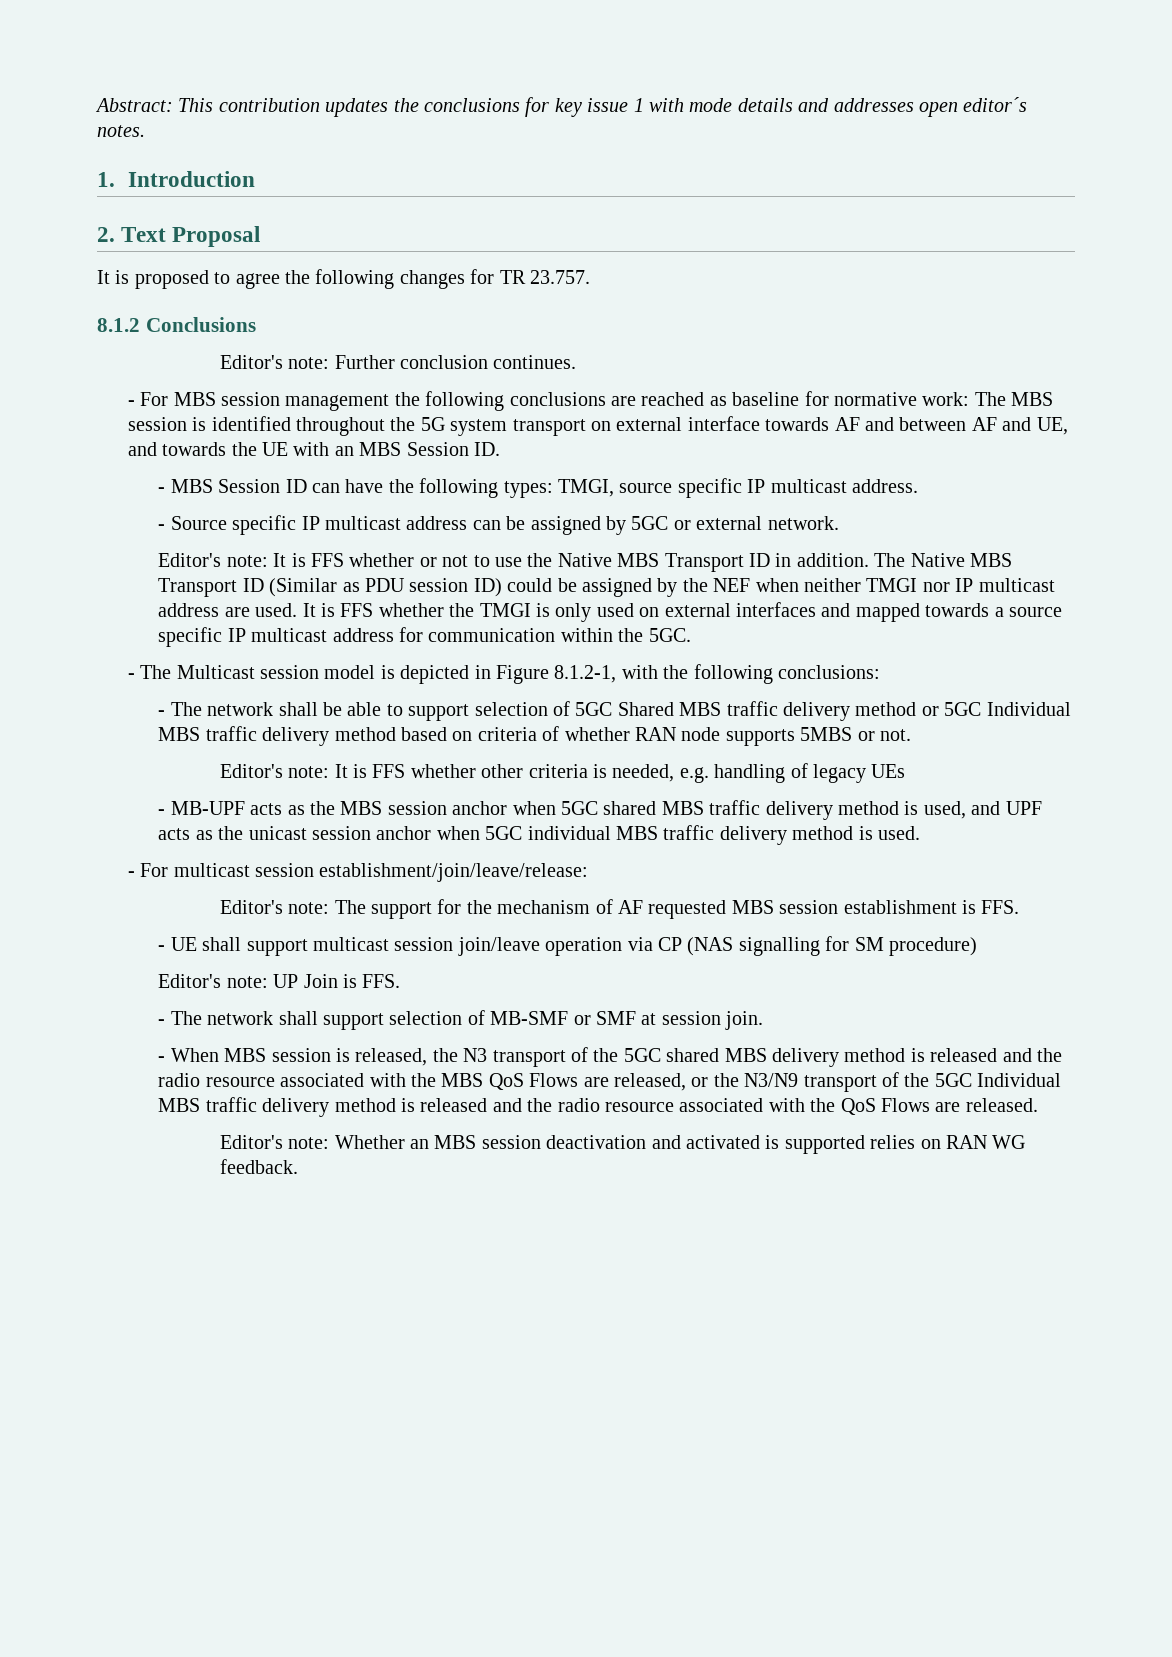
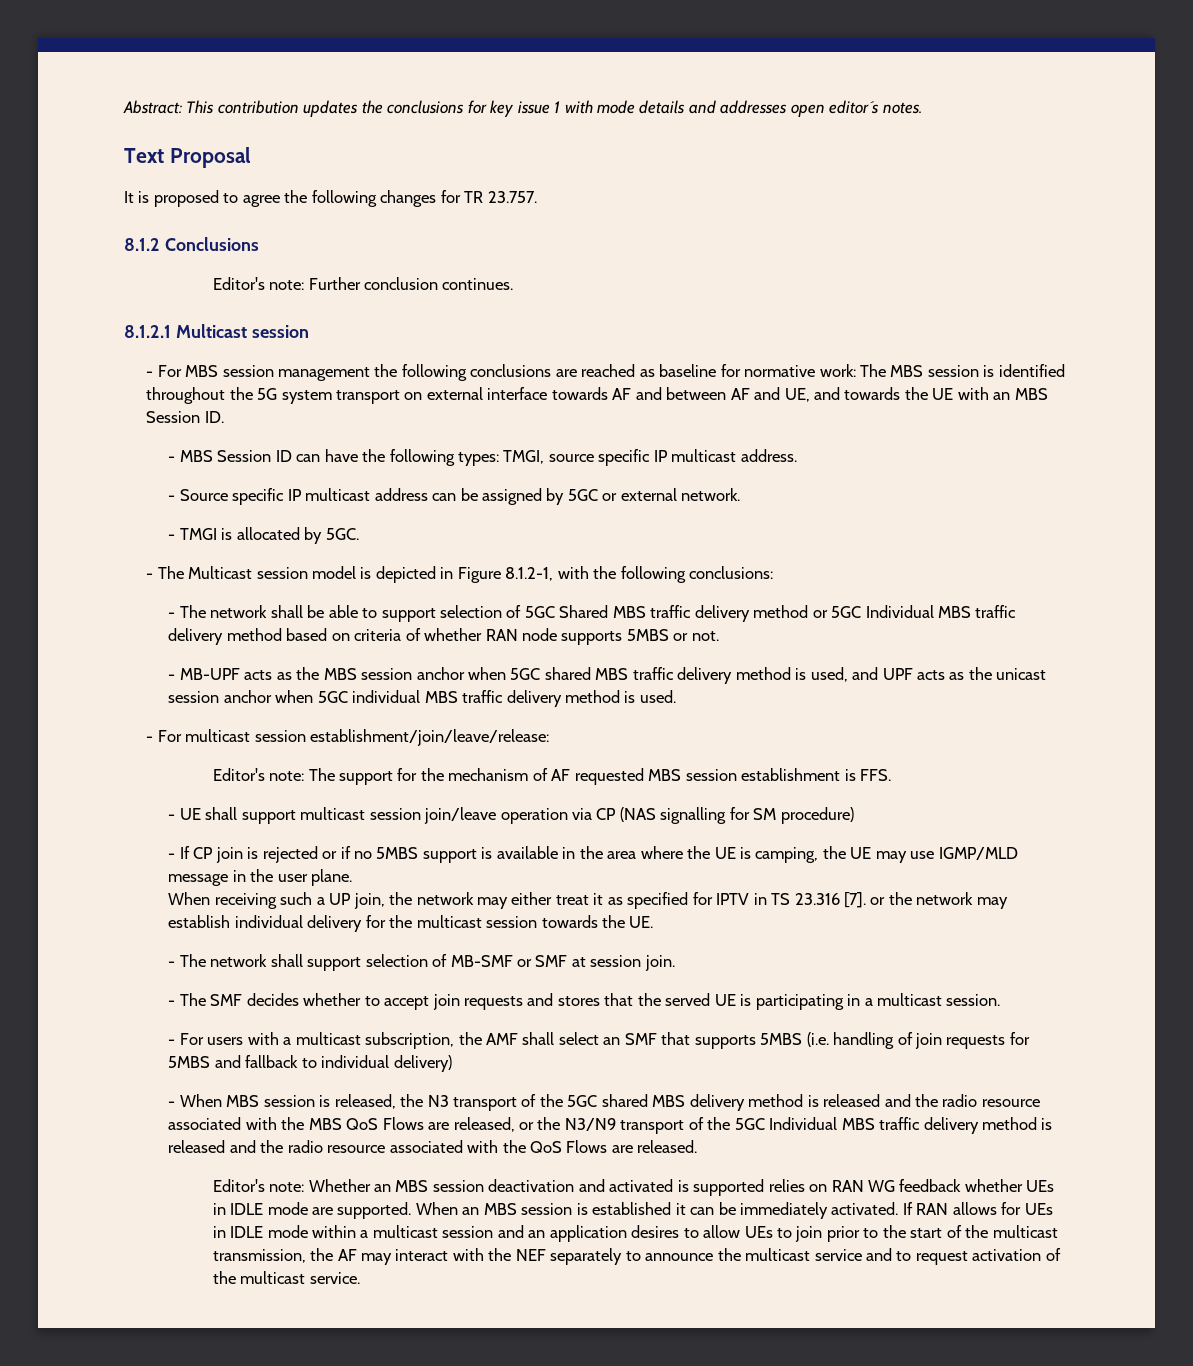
[97,171,255,187] [97,227,115,242] 1. Introduction // 2. -> (922, 108) none
(577, 362) none -> [124,324,309,338] // 8.1.2.1 Multicast session
[158,553,1013,572] [158,578,1055,597] [158,602,1063,622] [158,627,644,647] Editor's note: It is FFS whether or not to use the Native MBS Transport ID in addition. The Native MBS Transport ID (Similar as PDU session ID) could be assigned by the NEF when neither TMGI nor IP multicast address are used. It is FFS whether the TMGI is only used on external interfaces and mapped towards a source specific IP multicast address for communication within the -> [168,527,323,544] - TMGI is allocated by
[219,763,906,783] // Editor's note: It is FFS whether other criteria is needed, e.g. handling of legacy UEs -> (719, 636) none
[158,974,401,988] Editor's note: UP Join is FFS. -> [168,846,1018,863] [168,869,353,886] [168,892,1008,909] [168,915,654,932] - If CP join is rejected or if no 5MBS support is available in the area where the UE is camping, the UE may use IGMP/MLD message in the user plane. // When receiving such a UP join, the network may either treat it as specified for IPTV in TS 23.316 [7]. or the network may establish individual delivery for the multicast session towards the UE.
(764, 1020) none -> [168,993,1001,1010] [168,1032,1030,1049] [168,1055,452,1072] // - The SMF decides whether to accept join requests and stores that the served UE is participating in a multicast session. // - For users with a multicast subscription, the AMF shall select an SMF that supports 5MBS (i.e. handling of join requests for 5MBS and fallback to individual delivery)
[219,1159,298,1174] feedback. -> [899,1179,1055,1192] [212,1202,1053,1219] [212,1225,1058,1242] [212,1248,1061,1265] [212,1271,360,1284] feedback whether UEs in IDLE mode are supported. When an MBS session is established it can be immediately activated. If RAN allows for UEs in IDLE mode within a multicast session and an application desires to allow UEs to join prior to the start of the multicast transmission, the AF may interact with the NEF separately to announce the multicast service and to request activation of the multicast service.

